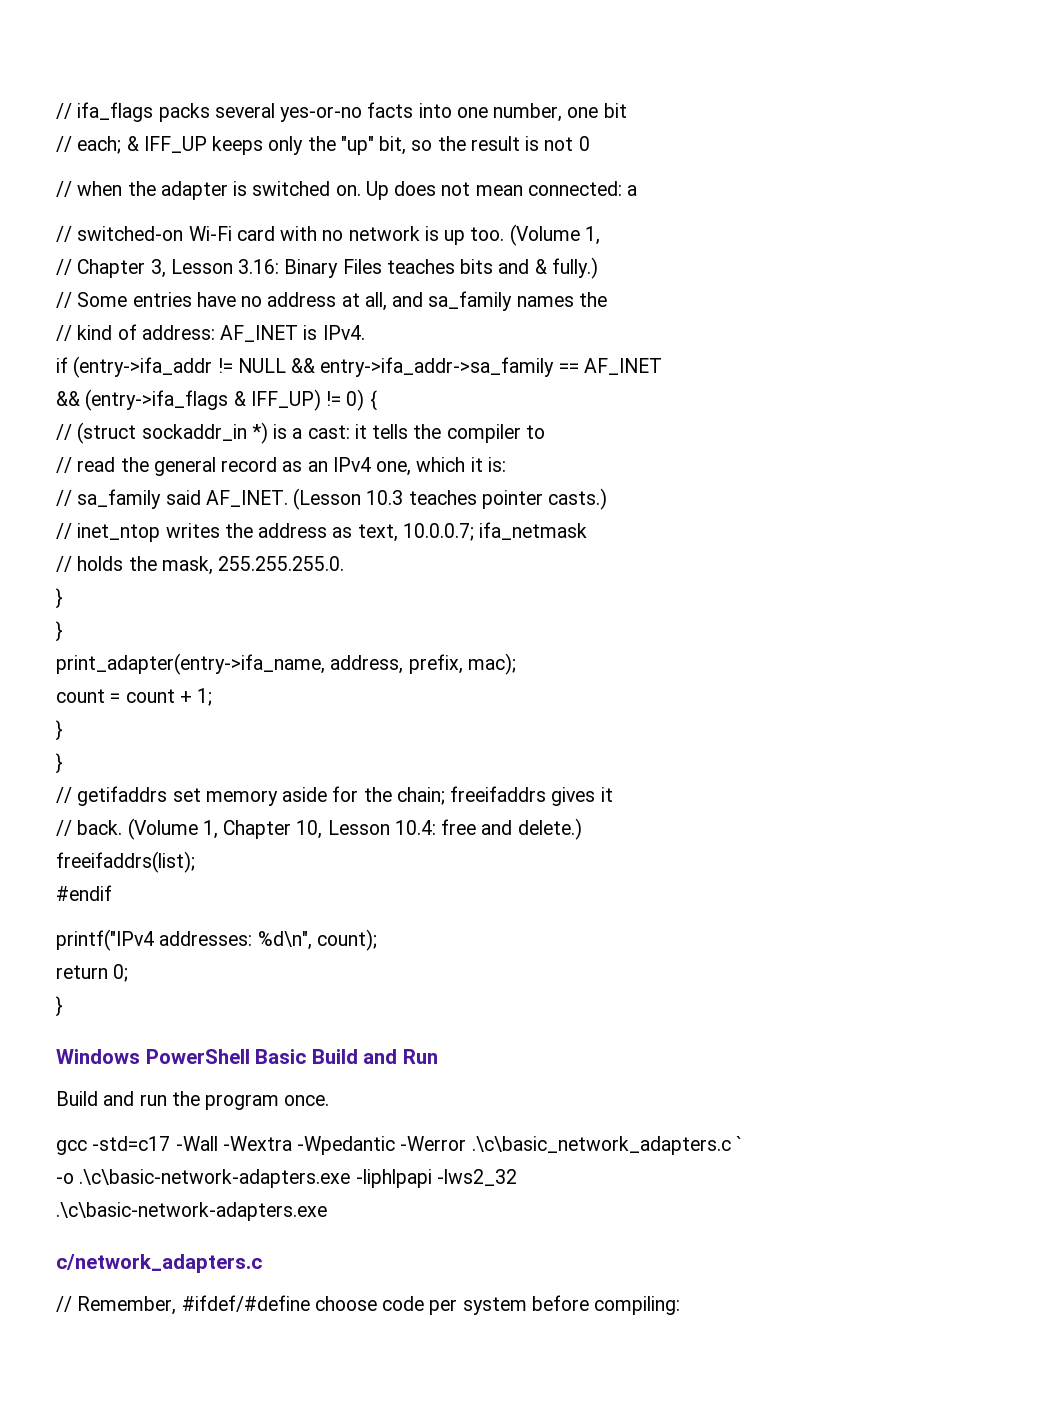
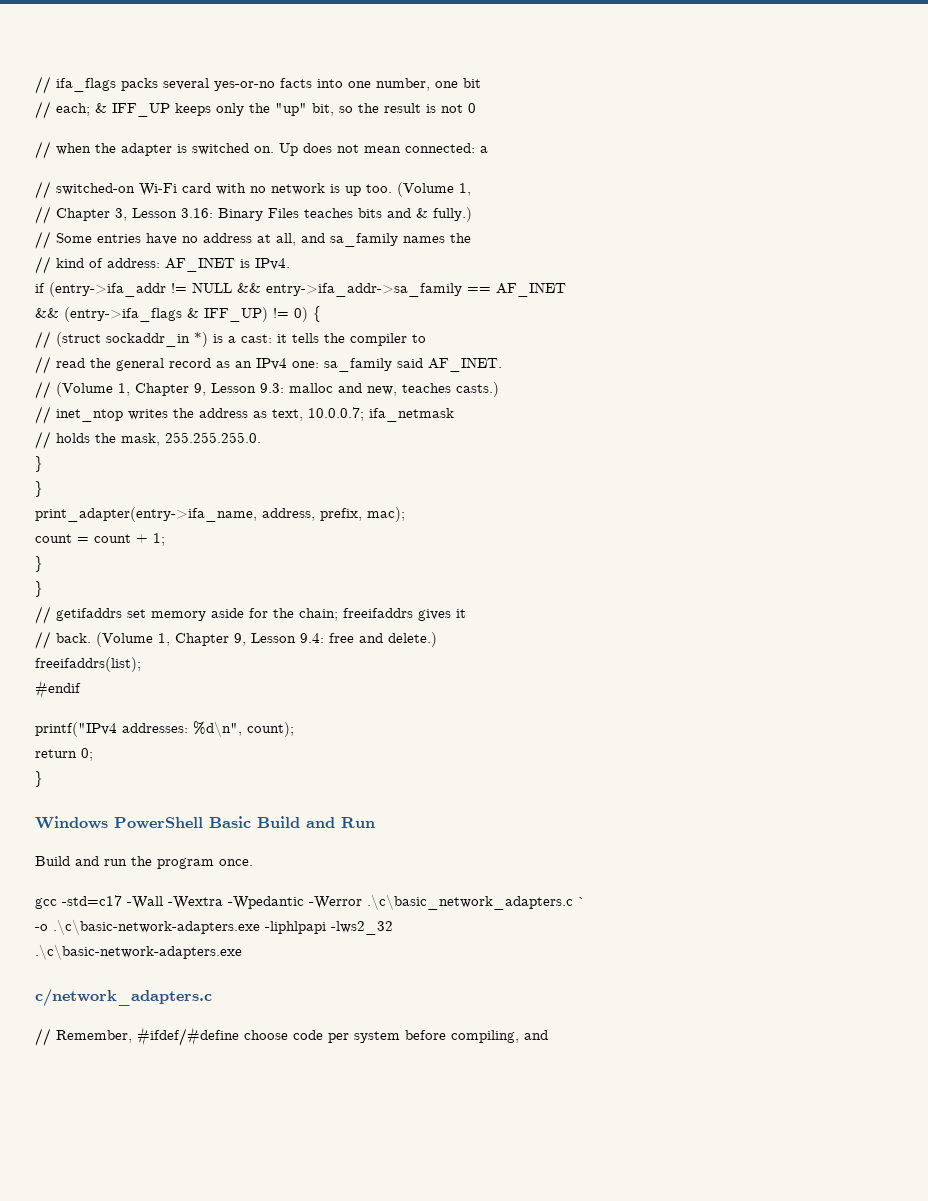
[376,457,506,476] [56,488,543,510] one, which it is: // // sa_family said AF_INET. (Lesson 10.3 teaches pointer -> [292,357,502,372] [35,381,451,399] one: sa_family said AF_INET. // // (Volume 1, Chapter 9, Lesson 9.3: malloc and new, teaches
[296,820,436,839] 10, Lesson 10.4: -> [234,633,324,646] 9, Lesson 9.4:
[594,1296,681,1315] compiling: -> [451,1030,548,1043] compiling, and

